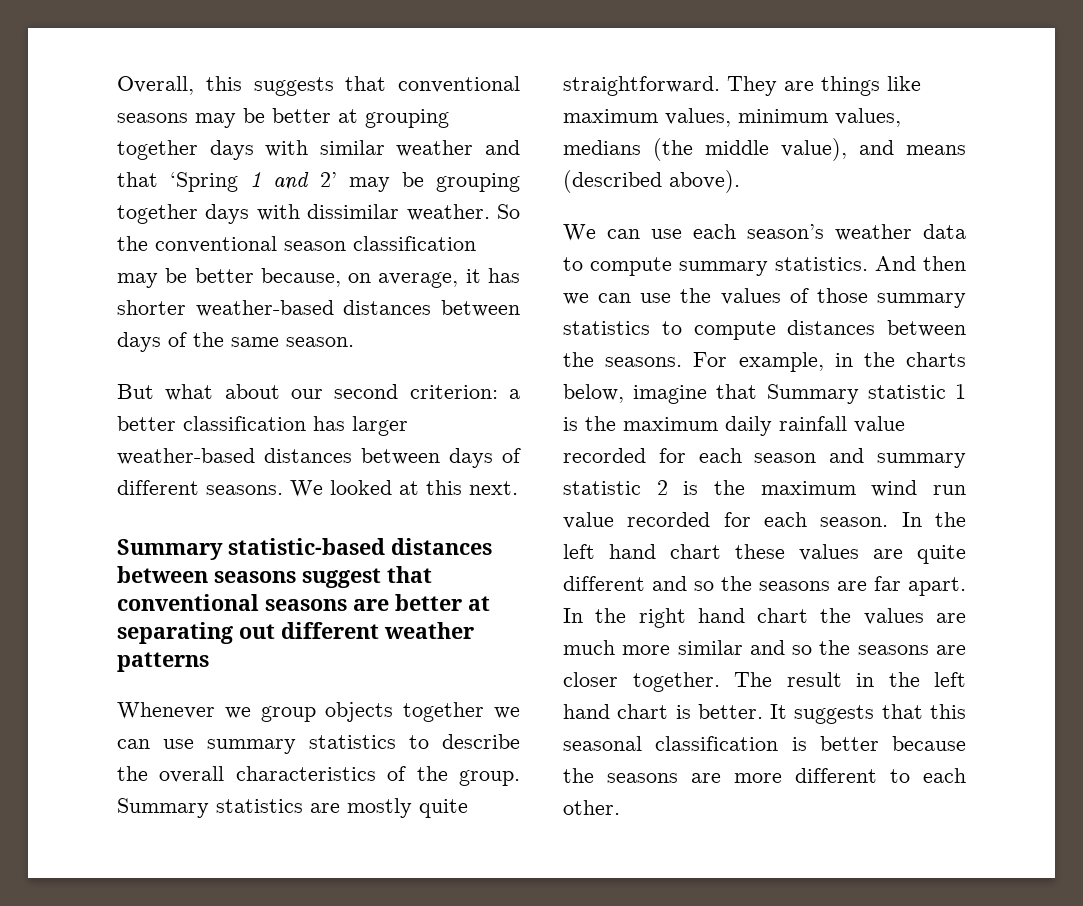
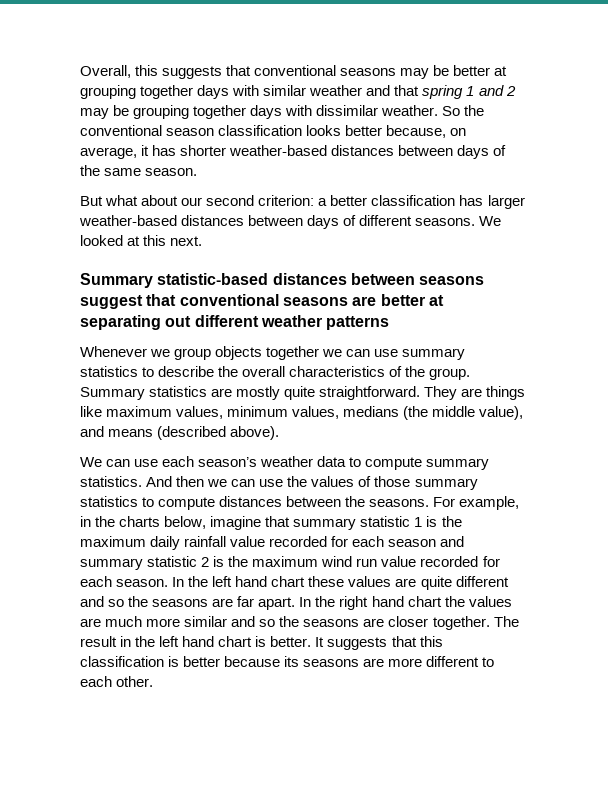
[170,172,239,192] ‘Spring -> [422,85,464,99] spring
[319,172,337,187] 2’ -> [505,86,516,96] 2
[117,268,188,288] may be -> [306,125,342,136] looks
[766,384,859,404] Summary -> [293,518,357,530] summary
[563,736,642,751] seasonal -> (443, 641) none
[563,768,594,783] the -> [284,656,300,667] its

